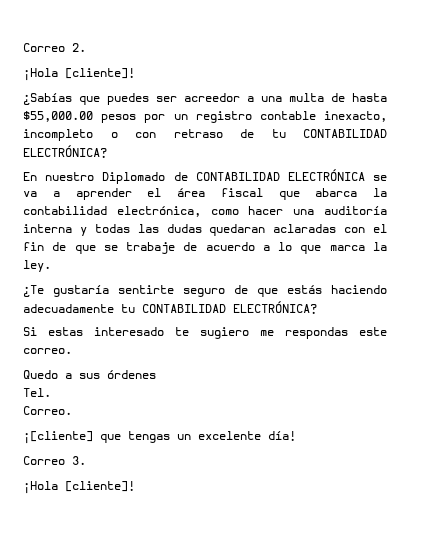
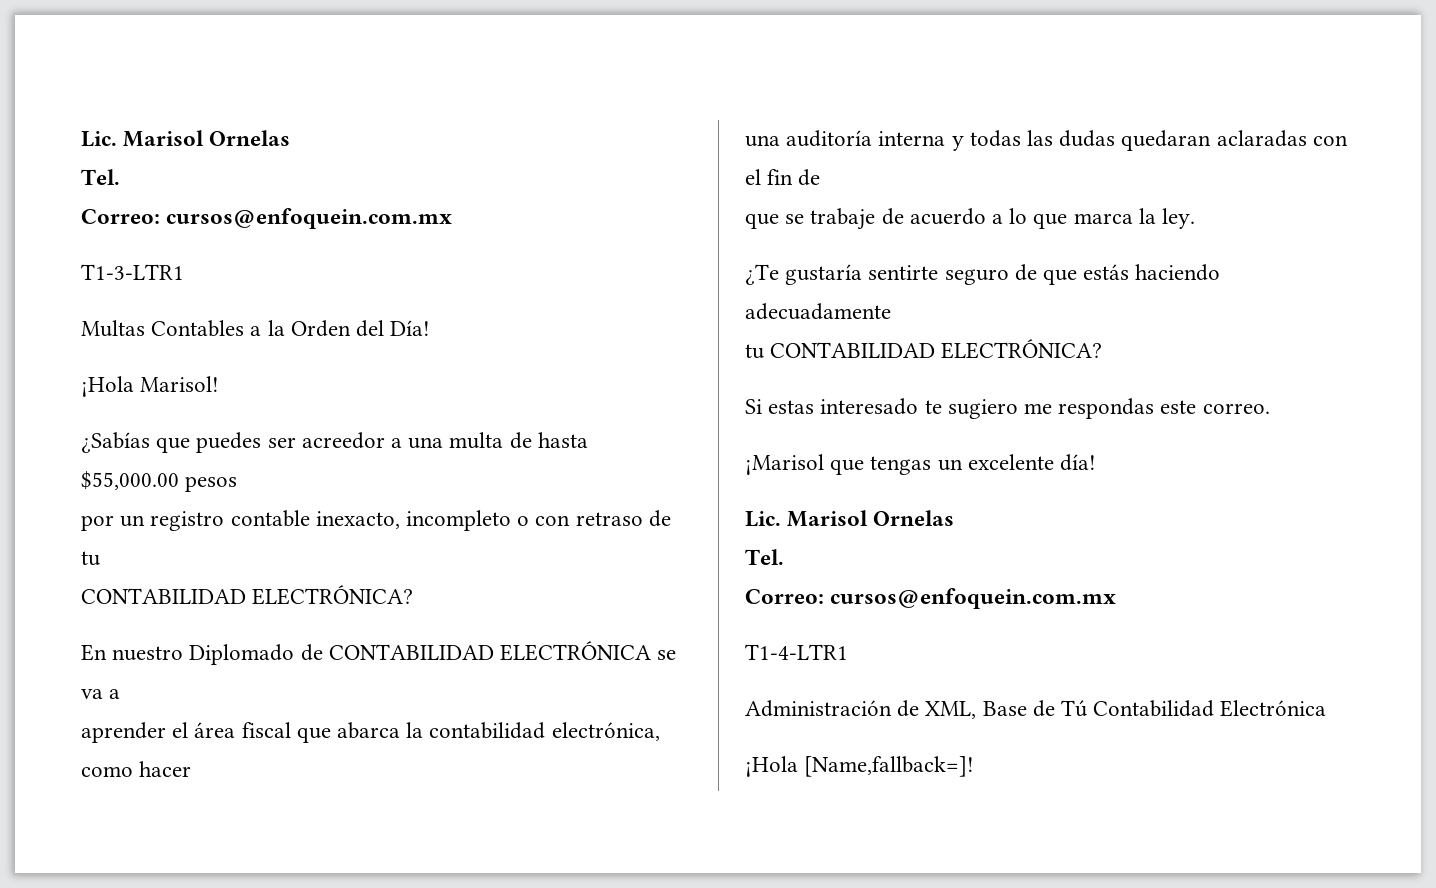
[23,43,86,52] [23,68,135,81] Correo 2. // ¡Hola [cliente]! -> [81,130,291,147] [81,169,120,185] [81,208,453,229] [81,264,184,280] [81,320,431,337] [81,376,220,397] Lic. Marisol Ornelas // Tel. // Correo: cursos@enfoquein.com.mx // T1-3-LTR1 // Multas Contables a la Orden del Día! // ¡Hola Marisol!
(137, 118) none -> (238, 484) //
(286, 133) none -> (100, 558) //
(60, 194) none -> (121, 694) //
(284, 210) none -> (192, 769) //
(67, 246) none -> (821, 177) //
(114, 308) none -> (891, 311) //
[23,370,156,379] [23,388,51,397] [23,406,72,415] [23,431,93,444] Quedo a sus órdenes // Tel. // Correo. // ¡[cliente] -> [745,454,824,475] ¡Marisol
[23,456,86,465] [23,481,135,494] Correo 3. // ¡Hola [cliente]! -> [745,510,955,527] [745,549,784,565] [745,588,1117,609] [745,644,848,660] [745,700,1327,719] [745,756,975,777] Lic. Marisol Ornelas // Tel. // Correo: cursos@enfoquein.com.mx // T1-4-LTR1 // Administración de XML, Base de Tú Contabilidad Electrónica // ¡Hola [Name,fallback=]!

